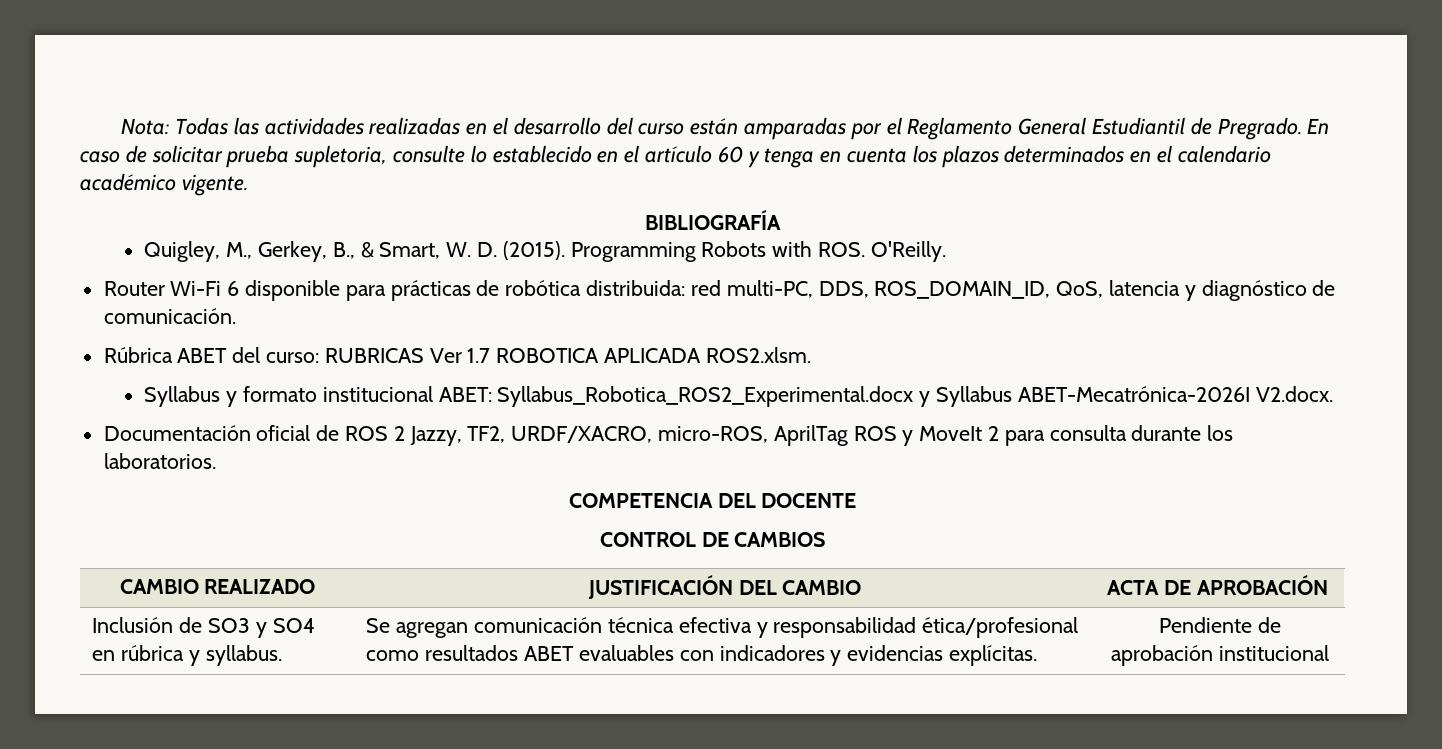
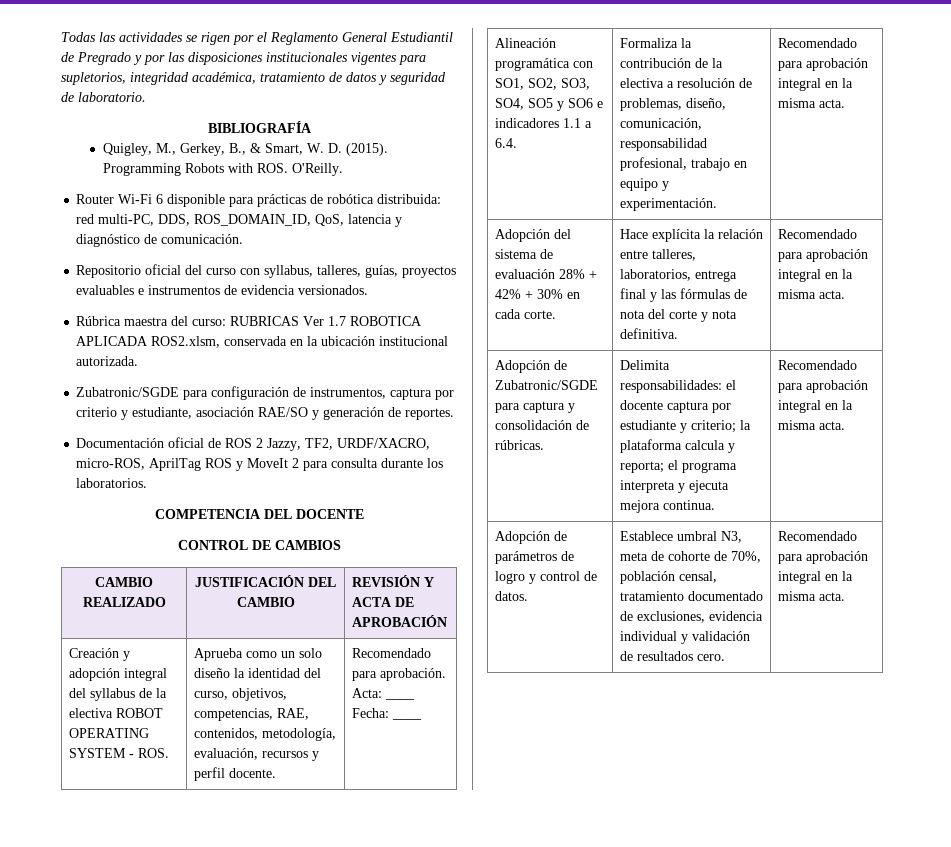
[121,118,170,135] Nota: -> (61, 37) none
[369,117,846,140] realizadas en el desarrollo del curso están amparadas -> [186,32,230,45] se rigen
[1217,117,1330,140] [80,145,1271,168] [80,173,248,196] Pregrado. En caso de solicitar prueba supletoria, consulte lo establecido en el artículo 60 y tenga en cuenta los plazos determinados en el calendario académico vigente. -> [77,52,426,65] [61,72,446,85] [61,92,146,102] Pregrado y por las disposiciones institucionales vigentes para supletorios, integridad académica, tratamiento de datos y seguridad de laboratorio.
(236, 316) none -> [76,264,457,278] [76,285,369,295] // Repositorio oficial del curso con syllabus, talleres, guías, proyectos evaluables e instrumentos de evidencia versionados.
[177,348,228,363] ABET -> [124,317,169,326] maestra
[705,347,811,363] [144,386,1333,407] ROS2.xlsm. // Syllabus y formato institucional ABET: Syllabus_Robotica_ROS2_Experimental.docx y Syllabus ABET-Mecatrónica-2026I V2.docx. -> [151,336,449,348] [76,356,139,366] [76,386,455,400] [76,407,455,420] ROS2.xlsm, conservada en la ubicación institucional autorizada. // Zubatronic/SGDE para configuración de instrumentos, captura por criterio y estudiante, asociación RAE/SO y generación de reportes.
(862, 587) none -> [351,575,434,587] REVISIÓN Y
[92,617,315,638] [92,645,282,666] [366,617,1079,638] [366,645,1037,666] [1159,617,1281,633] [1111,645,1329,666] Inclusión de SO3 y SO4 en rúbrica y syllabus. | Se agregan comunicación técnica efectiva y responsabilidad ética/profesional como resultados ABET evaluables con indicadores y evidencias explícitas. | Pendiente de aprobación institucional -> [68,648,130,661] [68,668,167,681] [68,688,167,701] [68,708,163,718] [68,728,149,738] [68,748,169,758] [193,648,322,661] [193,668,321,678] [193,688,287,701] [193,708,309,721] [193,728,336,741] [193,748,319,761] [193,767,276,781] [351,648,431,658] [351,668,446,681] [351,688,382,698] [384,698,415,700] [351,708,389,718] [391,718,422,720] [494,38,556,48] [494,58,593,71] [494,78,590,90] [494,98,603,111] [494,118,592,128] [494,138,517,148] [619,38,692,48] [619,58,723,68] [619,78,752,88] [619,98,726,111] [619,118,702,130] [619,138,707,151] [619,157,747,171] [619,178,669,191] [619,198,717,211] [777,38,857,48] [777,58,868,71] [777,78,853,91] [777,98,845,108] [494,229,571,242] [494,249,553,259] [494,269,597,279] [494,289,580,299] [494,309,556,319] [619,229,763,242] [619,249,696,261] [619,269,737,282] [619,288,747,302] [619,309,737,322] [619,328,678,339] [777,229,857,239] [777,249,868,262] [777,269,853,282] [777,289,845,299] [494,360,567,373] [494,380,598,390] [494,401,575,413] [494,420,589,430] [494,440,544,450] [619,360,670,370] [619,380,736,393] [619,400,731,413] [619,420,751,433] [619,439,735,453] [619,460,737,473] [619,480,729,493] [619,500,715,513] [777,360,857,370] [777,380,868,393] [777,400,853,413] [777,420,845,430] [494,531,567,544] [494,551,574,564] [494,571,597,584] [494,591,528,601] [619,531,742,543] [619,551,761,563] [619,571,717,584] [619,591,763,601] [619,611,763,623] [619,631,750,644] [619,651,725,661] [777,531,857,541] [777,551,868,564] [777,571,853,584] [777,591,845,601] Creación y adopción integral del syllabus de la electiva ROBOT OPERATING SYSTEM - ROS. | Aprueba como un solo diseño la identidad del curso, objetivos, competencias, RAE, contenidos, metodología, evaluación, recursos y perfil docente. | Recomendado para aprobación. Acta: ____ Fecha: ____ // Alineación programática con SO1, SO2, SO3, SO4, SO5 y SO6 e indicadores 1.1 a 6.4. | Formaliza la contribución de la electiva a resolución de problemas, diseño, comunicación, responsabilidad profesional, trabajo en equipo y experimentación. | Recomendado para aprobación integral en la misma acta. // Adopción del sistema de evaluación 28% + 42% + 30% en cada corte. | Hace explícita la relación entre talleres, laboratorios, entrega final y las fórmulas de nota del corte y nota definitiva. | Recomendado para aprobación integral en la misma acta. // Adopción de Zubatronic/SGDE para captura y consolidación de rúbricas. | Delimita responsabilidades: el docente captura por estudiante y criterio; la plataforma calcula y reporta; el programa interpreta y ejecuta mejora continua. | Recomendado para aprobación integral en la misma acta. // Adopción de parámetros de logro y control de datos. | Establece umbral N3, meta de cohorte de 70%, población censal, tratamiento documentado de exclusiones, evidencia individual y validación de resultados cero. | Recomendado para aprobación integral en la misma acta.

